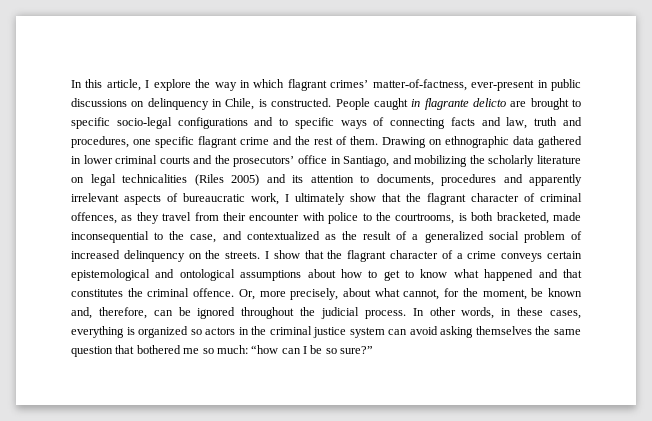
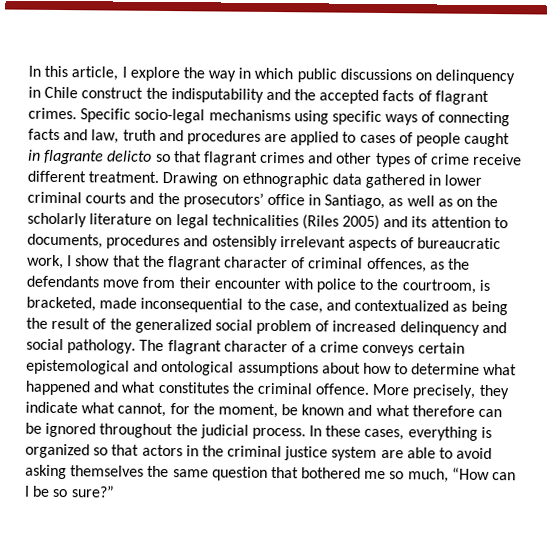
[287,79,548,91] flagrant crimes’ matter-of-factness, ever-present in -> (294, 73) none
[225,98,581,110] [71,117,289,129] Chile, is constructed. People caught in flagrante delicto are brought to specific socio-legal configurations and to -> [44,86,489,105] [28,107,329,125] Chile construct the indisputability and the accepted facts of flagrant crimes. Specific socio-legal mechanisms using
[71,136,378,148] procedures, one specific flagrant crime and the rest of them. -> [186,130,511,148] [28,149,523,168] [27,170,160,183] procedures are applied to cases of people caught in flagrante delicto so that flagrant crimes and other types of crime receive different treatment.
[392,155,468,167] and mobilizing -> [388,195,474,207] as well as on
[529,174,582,186] apparently -> [211,235,278,251] ostensibly
[295,193,345,205] ultimately -> (73, 261) none
[136,212,192,224] they travel -> [448,258,471,270] [26,275,140,288] the defendants move
[395,212,494,224] courtrooms, is both -> [401,279,490,294] courtroom, is
(336, 237) none -> [470,300,508,316] being
[412,234,419,240] a -> [109,318,132,330] the
[188,250,343,259] on the streets. I show that the -> [481,321,507,334] [26,338,165,354] and social pathology. The
[383,269,448,281] get to know -> [411,363,481,375] determine
[562,269,582,278] that -> [121,381,157,393] what
[238,288,372,300] Or, more precisely, about -> [372,383,509,400] [25,401,78,414] More precisely, they indicate
[71,307,147,319] and, therefore, -> [347,404,475,417] and what therefore
[429,307,512,319] other words, in -> (323, 431) none
(202, 332) none -> [111,444,140,456] that
[388,329,408,335] can -> [380,447,454,459] are able to
[216,345,279,354] much: “how -> [407,467,490,483] much, “How

